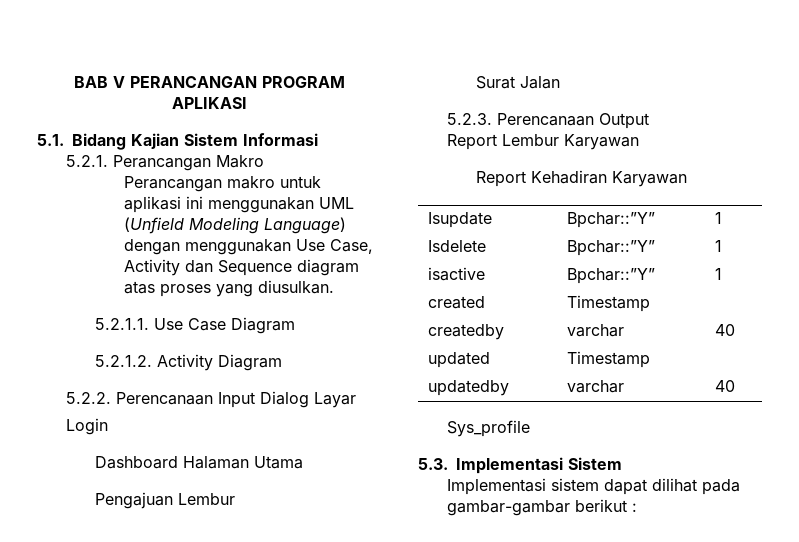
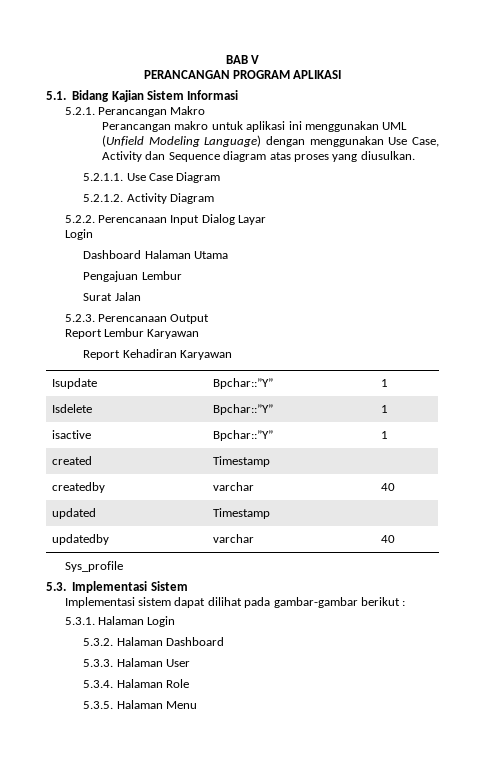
(125, 82) none -> (260, 59) //
(637, 507) none -> [64,616,176,627] [83,637,225,646] [83,658,191,667] [83,679,190,688] [83,700,198,709] // 5.3.1. Halaman Login // 5.3.2. Halaman Dashboard // 5.3.3. Halaman User // 5.3.4. Halaman Role // 5.3.5. Halaman Menu

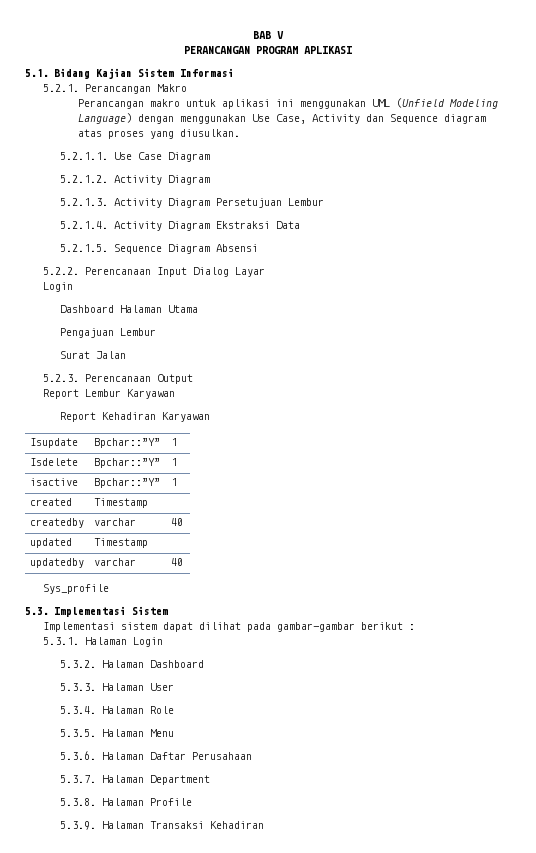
(215, 198) none -> [60,198,325,208] [60,221,301,231] [60,244,259,254] // 5.2.1.3. Activity Diagram Persetujuan Lembur // 5.2.1.4. Activity Diagram Ekstraksi Data // 5.2.1.5. Sequence Diagram Absensi
(198, 705) none -> [60,751,253,760] [60,775,211,785] [60,798,193,806] [60,821,265,830] // 5.3.6. Halaman Daftar Perusahaan // 5.3.7. Halaman Department // 5.3.8. Halaman Profile // 5.3.9. Halaman Transaksi Kehadiran

